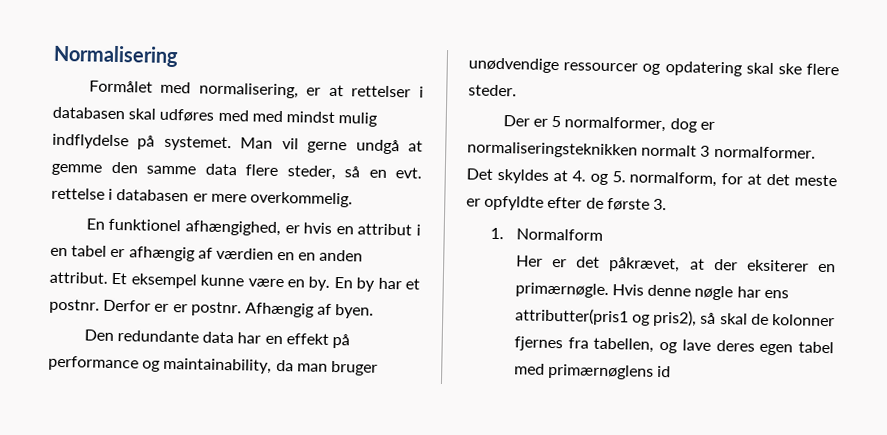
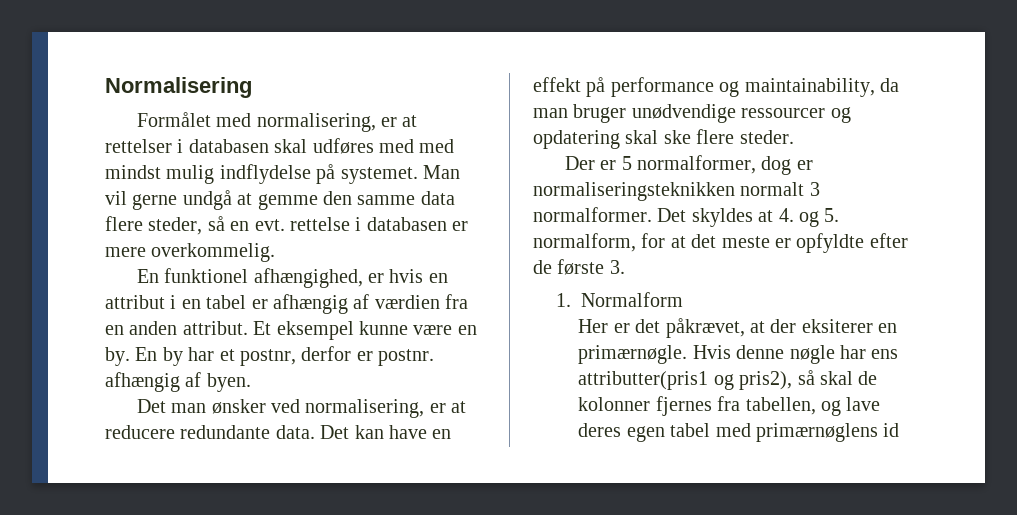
[277,251,296,261] en -> [445,294,469,309] fra
[49,298,170,314] postnr. Derfor er -> [240,346,352,366] postnr, derfor
[244,302,314,318] Afhængig -> [105,372,180,392] afhængig
[83,329,262,344] Den redundante data har -> [136,399,467,418] [105,425,427,439] Det man ønsker ved normalisering, er at reducere redundante data. Det kan have

